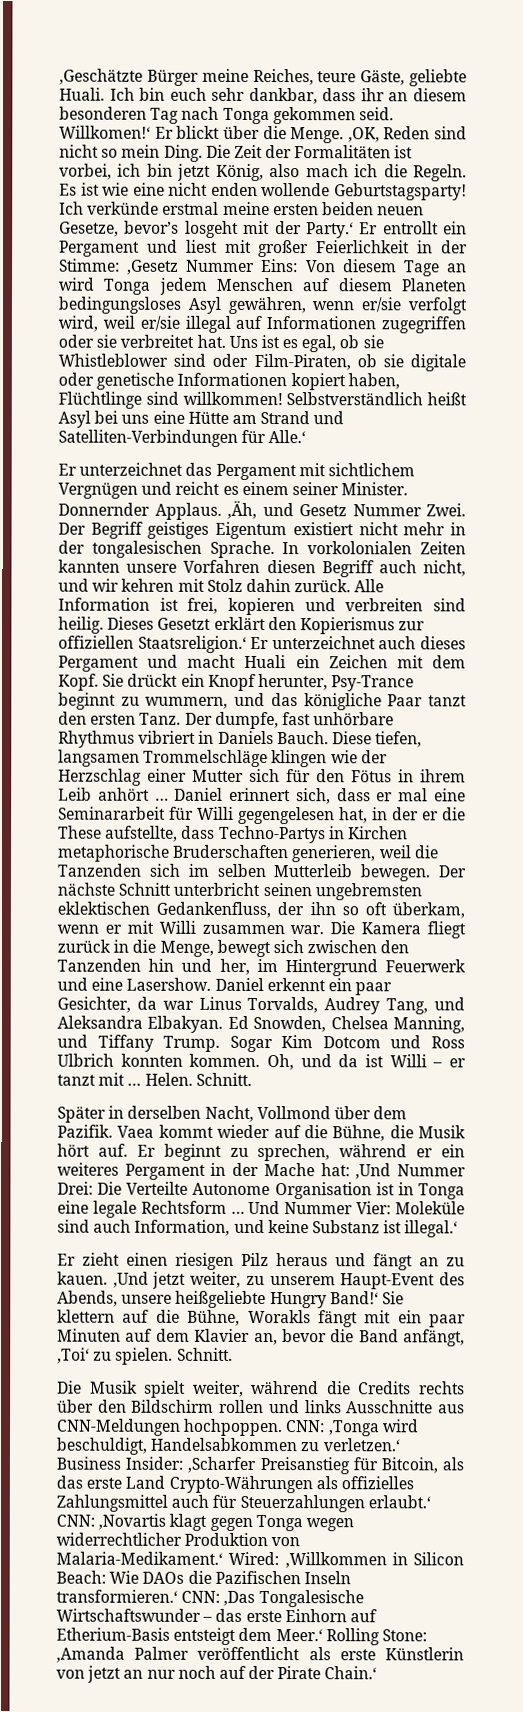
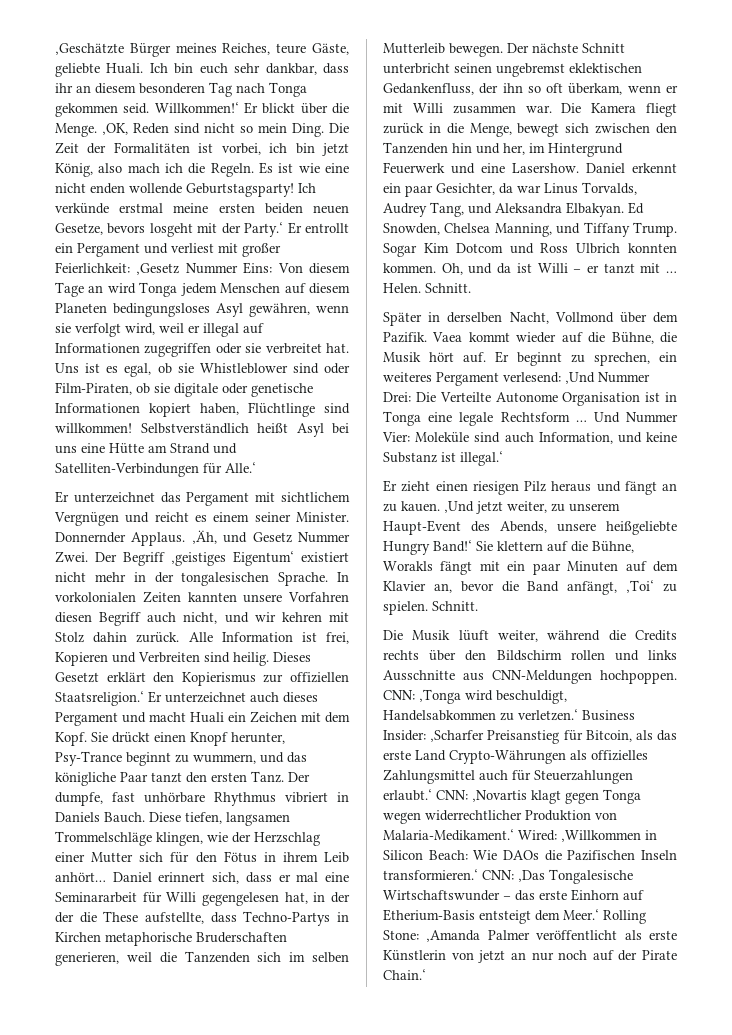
[201,68,249,82] meine -> [175,43,217,53] meines
[59,125,151,139] Willkomen!‘ -> [154,102,239,113] Willkommen!‘
[124,220,180,234] bevor’s -> [107,223,146,234] bevors
[185,239,218,253] liest -> [171,243,214,253] verliest
[316,240,468,254] [59,258,120,272] Feierlichkeit in der Stimme: -> [55,262,130,273] Feierlichkeit:
[361,297,402,313] er/sie -> [55,323,71,333] sie
[139,315,180,331] er/sie -> [188,325,200,333] er
[147,521,288,540] geistiges Eigentum -> [171,551,294,566] ‚geistiges Eigentum‘
[227,597,424,616] kopieren und verbreiten -> [55,652,200,666] Kopieren und Verbreiten
[180,673,205,687] ein -> [154,732,186,742] einen
[271,750,328,768] klingen -> [156,832,203,846] klingen,
[97,787,169,801] anhört … -> [55,872,106,882] anhört…
[422,811,439,821] er -> [55,912,74,923] der
[314,883,422,901] ungebremsten -> [496,63,565,77] ungebremst
[339,1144,434,1158] während er -> (650, 359) none
[210,1162,350,1177] in der Mache hat: -> [503,372,561,383] verlesend:
[144,1380,187,1398] spielt -> [458,630,489,641] lüuft

